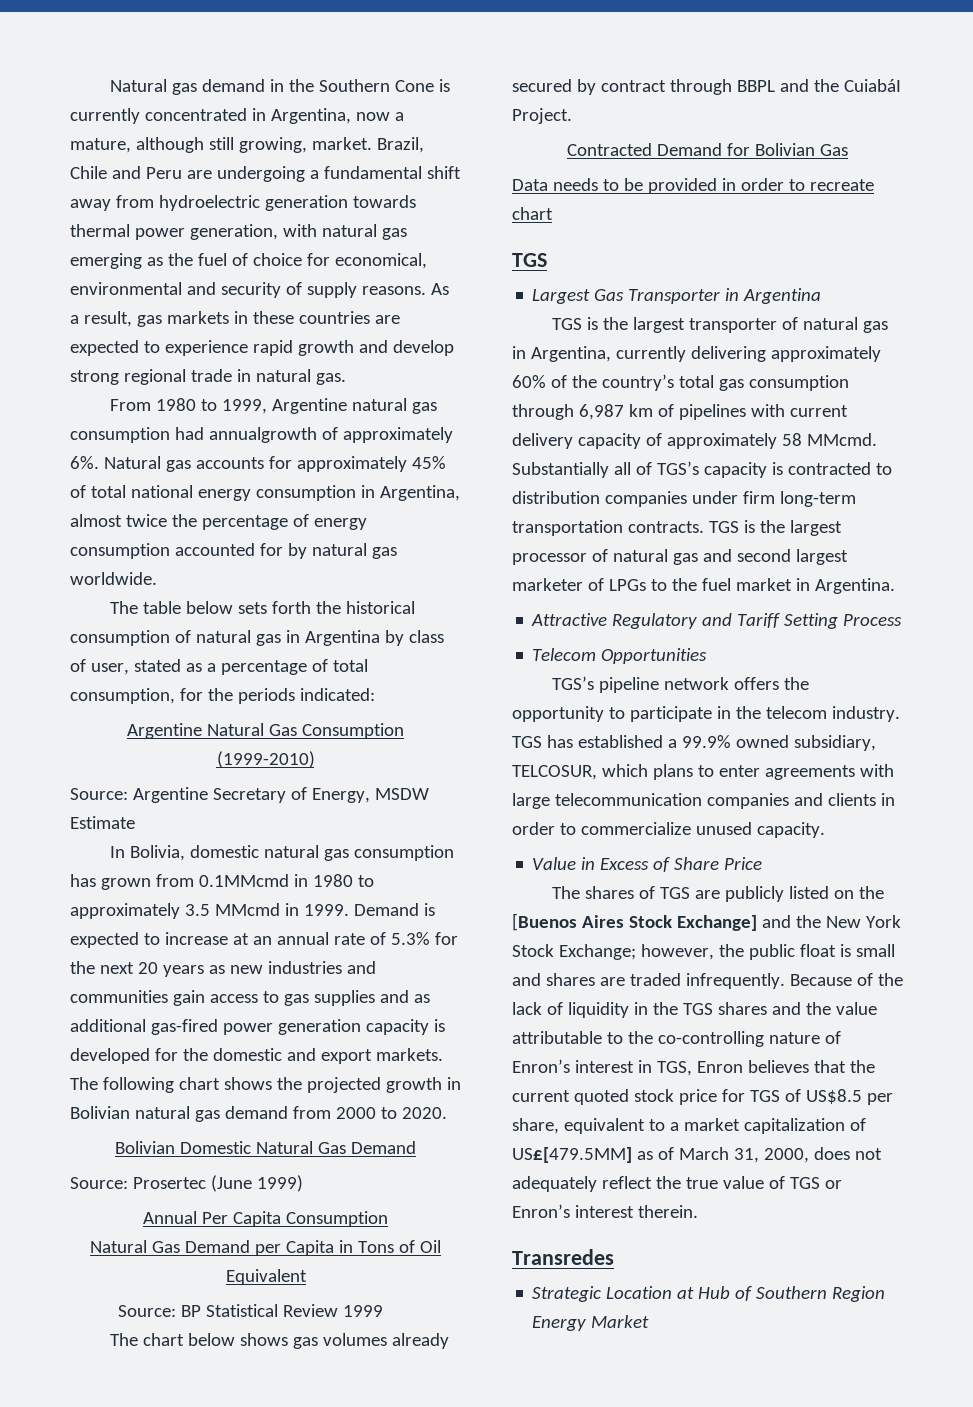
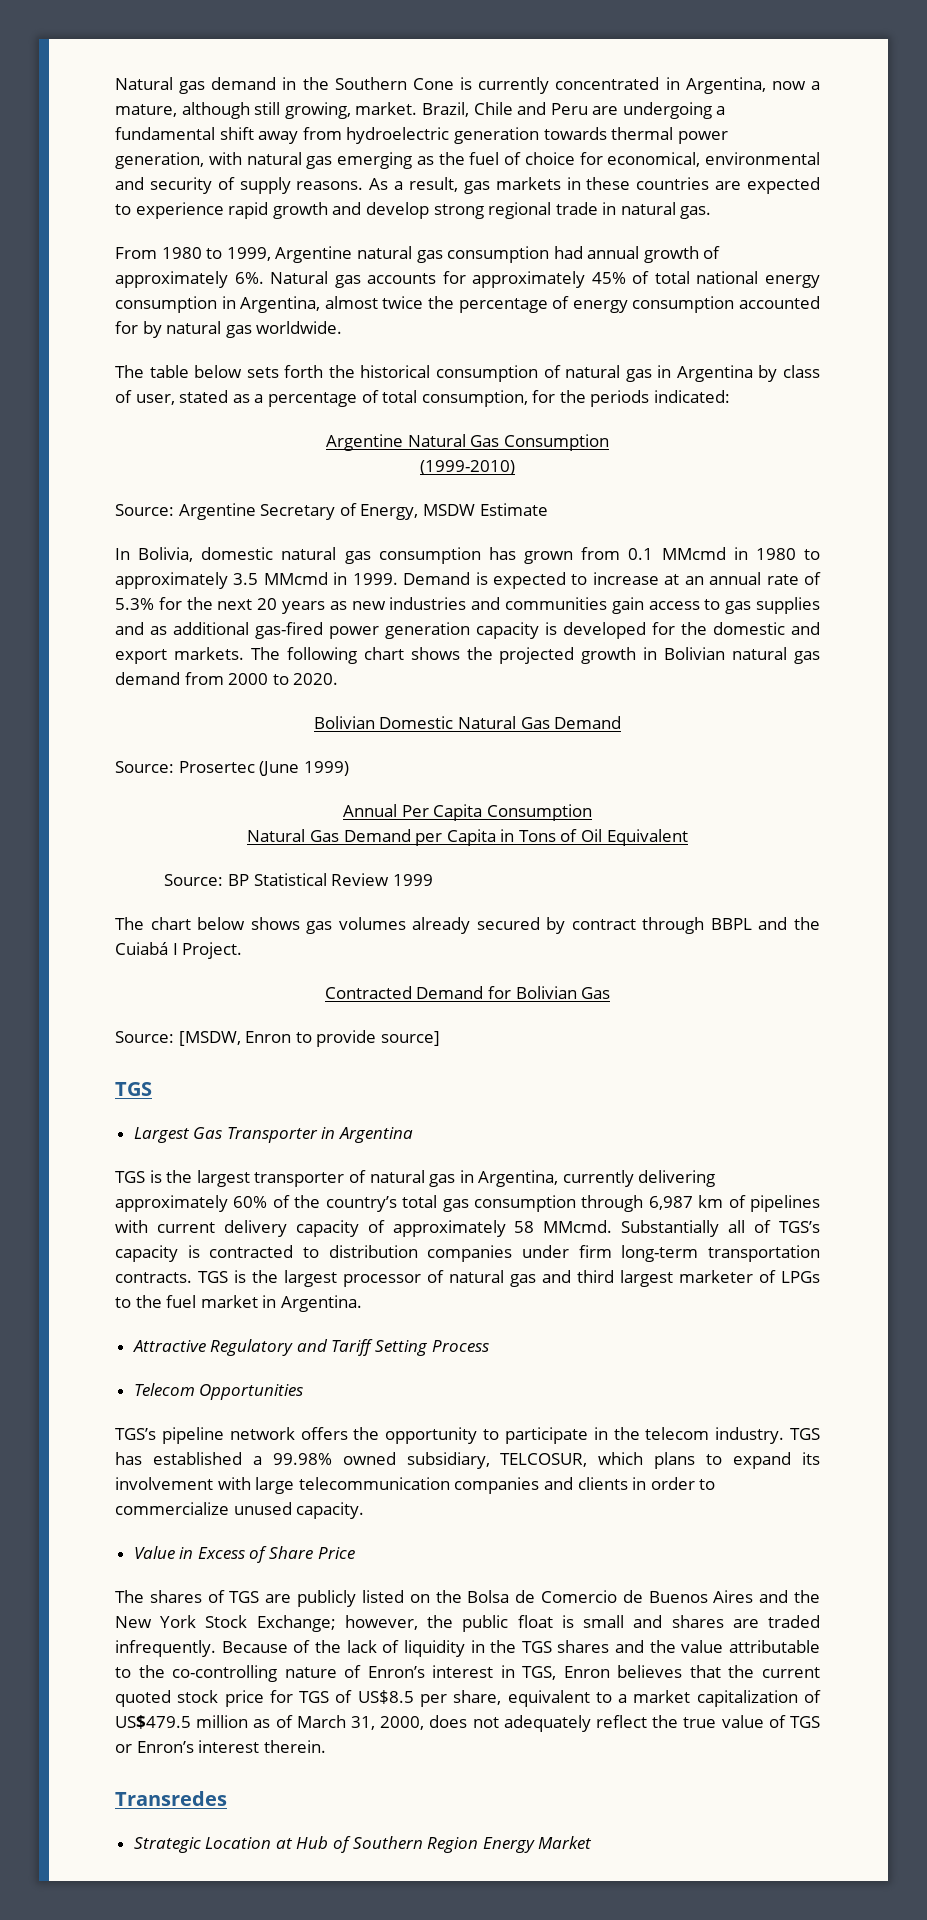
[208,427,317,443] annualgrowth -> [587,246,699,263] annual growth
[198,874,289,887] 0.1MMcmd -> [628,547,726,560] 0.1 MMcmd
[843,79,901,92] CuiabáI -> [115,942,178,955] Cuiabá I
[512,178,874,194] [512,207,553,220] Data needs to be provided in order to recreate chart -> [115,1030,440,1047] Source: [MSDW, Enron to provide source]
[736,549,791,562] second -> [577,1270,614,1283] third
[681,735,731,748] 99.9% -> [272,1453,332,1465] 99.98%
[718,765,855,780] enter agreements -> [733,1452,820,1469] [115,1477,213,1490] expand its involvement
[512,913,757,931] [Buenos Aires Stock Exchange] -> [467,1590,754,1603] Bolsa de Comercio de Buenos Aires
[512,1147,632,1163] US£[479.5MM] -> [115,1715,249,1729] US$479.5 million

